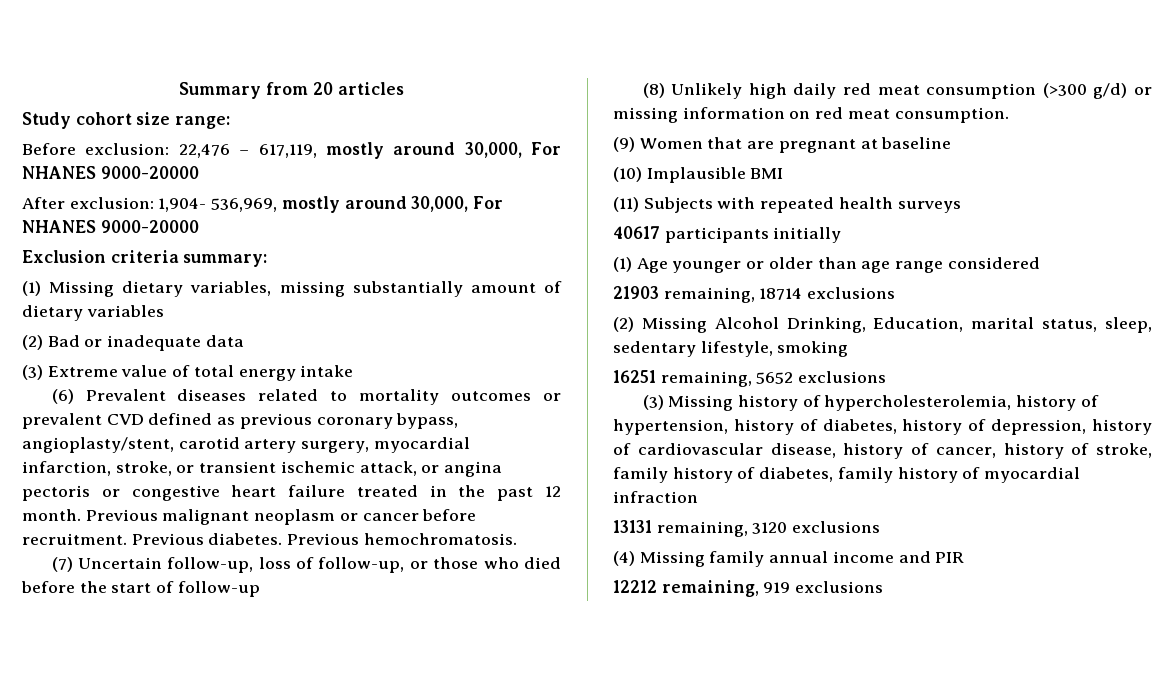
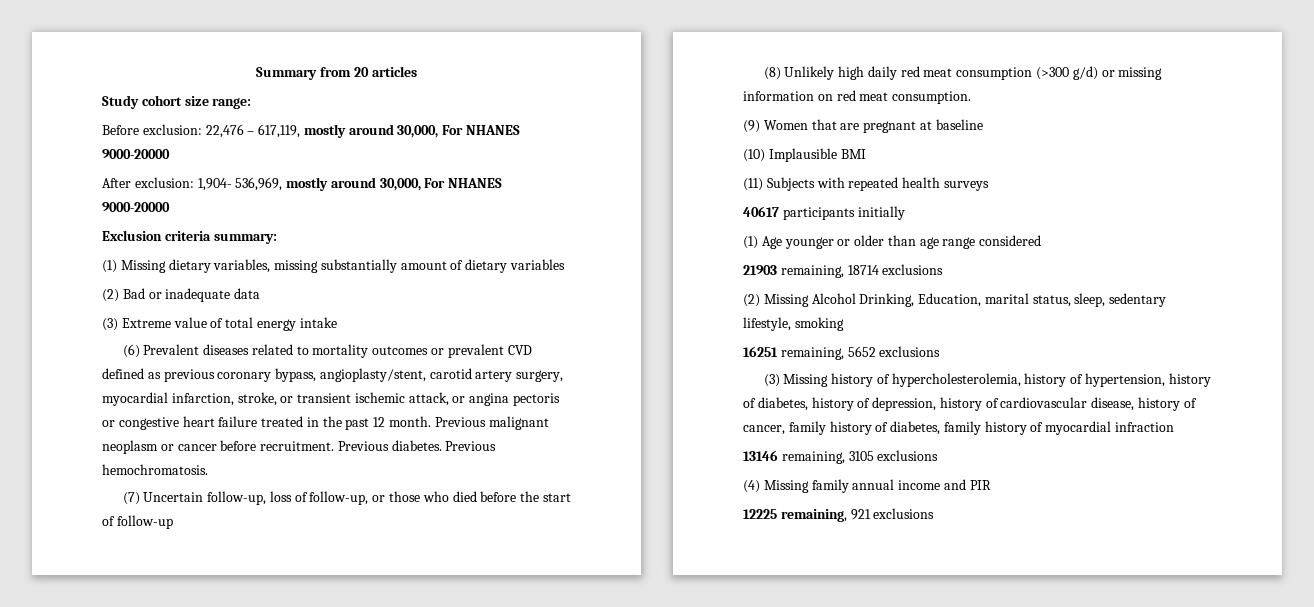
[1003,443,1152,459] history of stroke, -> (785, 430) none
[613,520,788,537] 13131 remaining, 3120 -> [743,450,874,464] 13146 remaining, 3105
[613,580,791,597] 12212 remaining, 919 -> [743,509,871,522] 12225 remaining, 921

